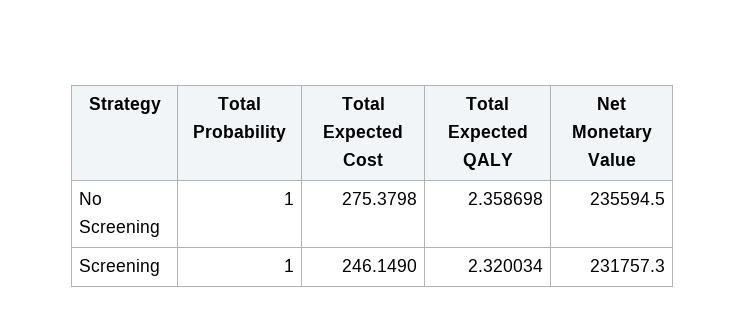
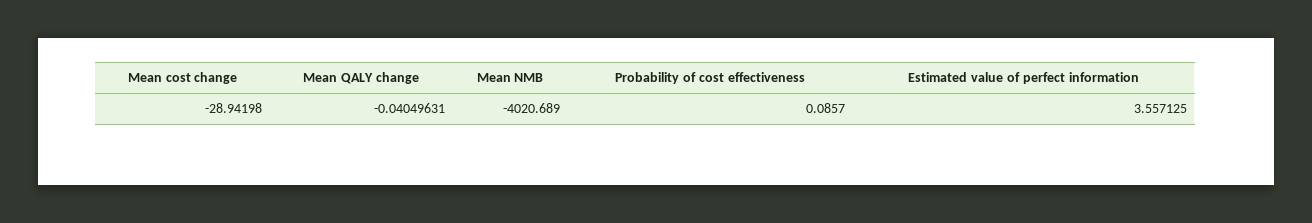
[88,97,161,114] [218,97,261,110] [193,125,286,142] [341,97,385,110] [323,125,403,142] [343,153,383,166] [466,97,509,110] [447,125,528,142] [462,153,513,170] [597,97,626,110] [571,125,652,142] [587,153,636,166] [79,192,103,205] [79,220,161,237] [283,192,294,205] [341,192,417,205] [467,192,543,205] [589,192,665,205] [79,259,161,276] [283,259,294,272] [341,259,417,272] [467,259,543,272] [589,259,665,272] Strategy | Total Probability | Total Expected Cost | Total Expected QALY | Net Monetary Value // No Screening | 1 | 275.3798 | 2.358698 | 235594.5 // Screening | 1 | 246.1490 | 2.320034 | 231757.3 -> [127,72,238,84] [303,72,419,84] [476,73,544,82] [615,72,805,84] [908,72,1139,84] [205,103,263,113] [374,103,446,113] [503,103,561,113] [806,103,846,113] [1134,104,1188,113] Mean cost change | Mean QALY change | Mean NMB | Probability of cost effectiveness | Estimated value of perfect information // -28.94198 | -0.04049631 | -4020.689 | 0.0857 | 3.557125

